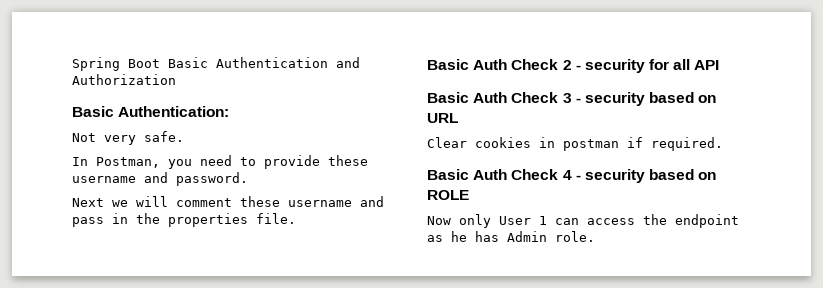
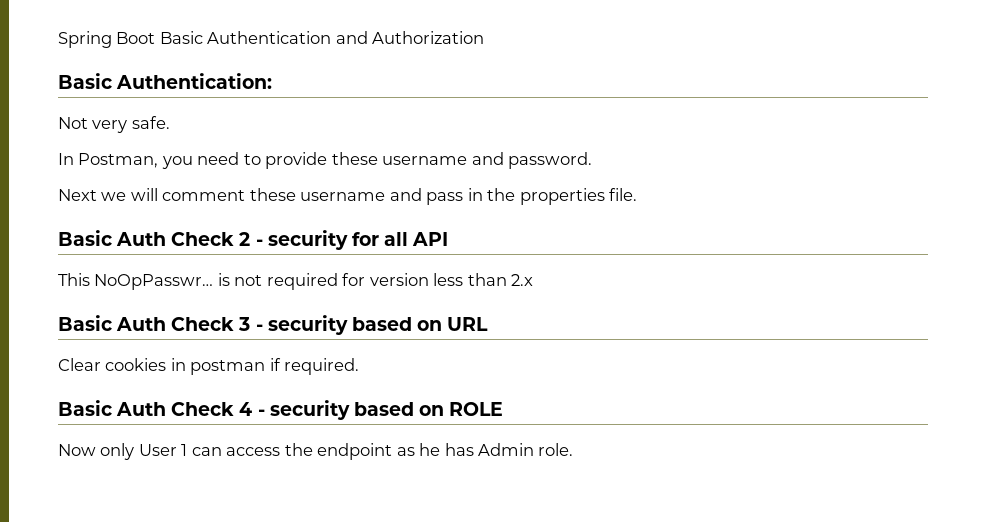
(720, 65) none -> [58,273,534,290] // This NoOpPasswr… is not required for version less than 2.x

